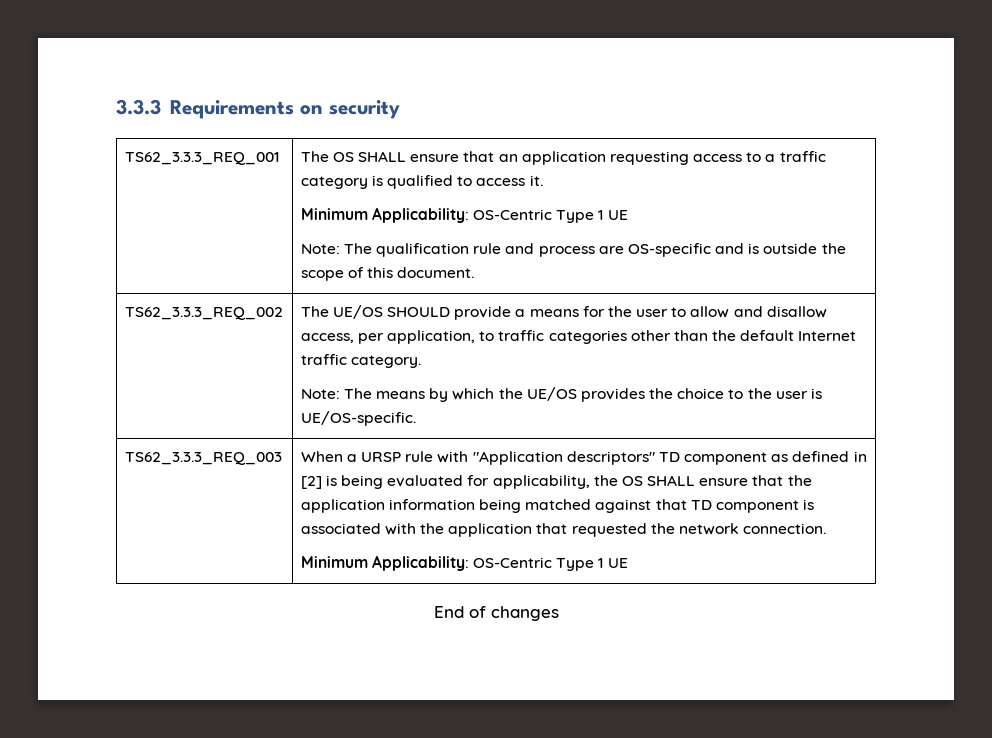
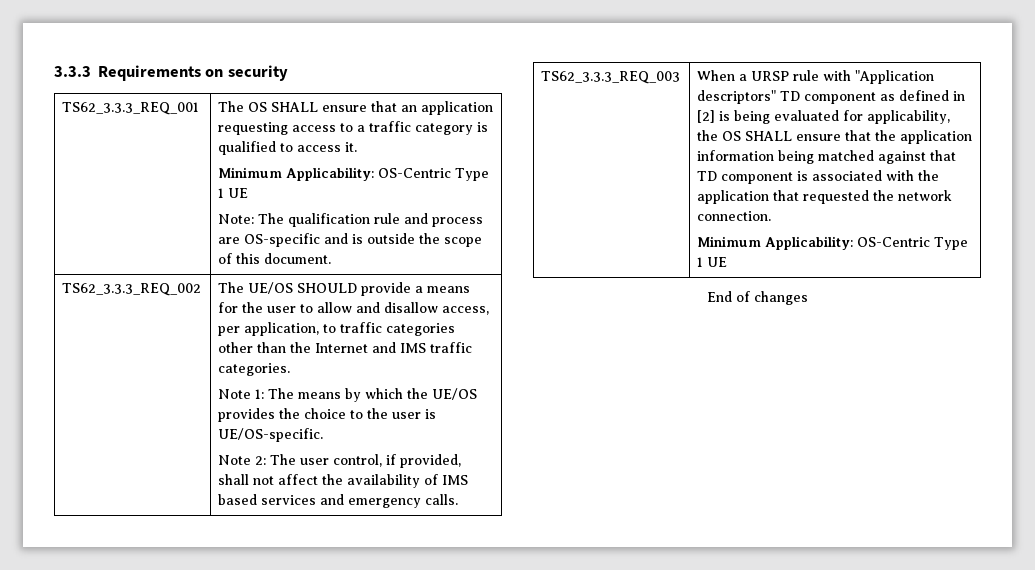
[740,330,857,341] [300,354,421,368] [300,389,340,399] default Internet traffic category. // Note: -> [315,342,473,353] [218,363,291,376] [218,389,265,399] Internet and IMS traffic categories. // Note 1:
(416, 418) none -> [218,454,462,468] [218,474,469,488] [218,494,459,508] // Note 2: The user control, if provided, shall not affect the availability of IMS based services and emergency calls.

